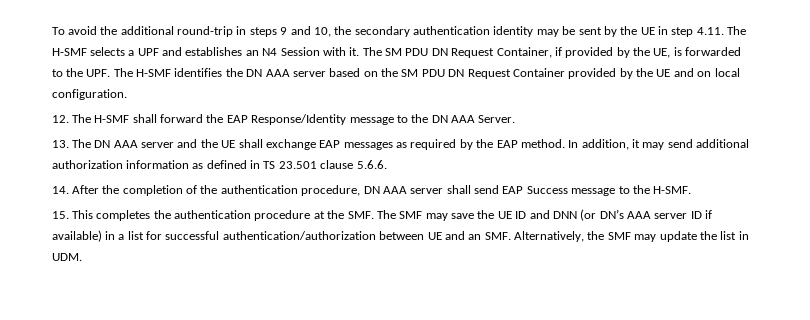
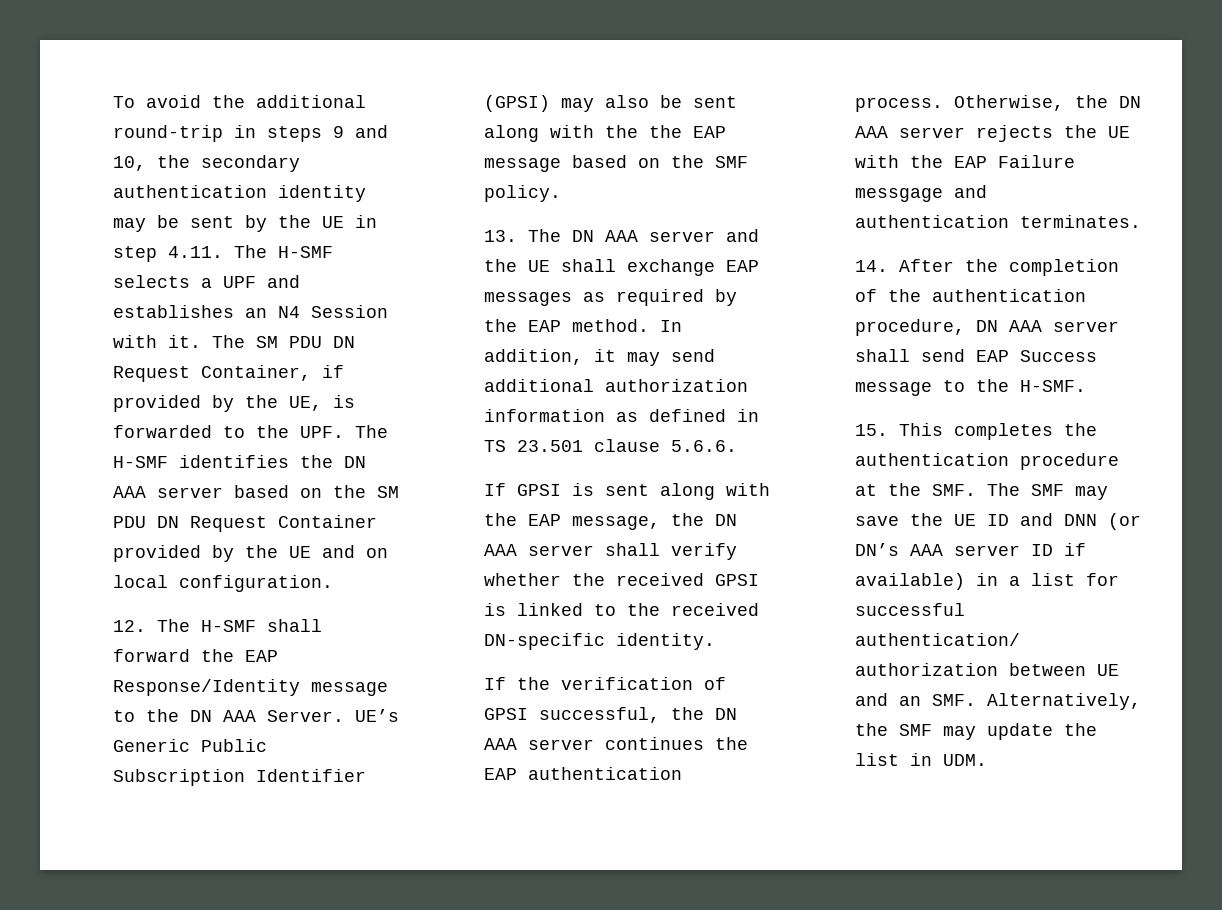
(516, 119) none -> [354,709,399,722] [112,739,267,752] [112,769,366,786] [483,95,737,112] [483,125,726,142] [483,155,748,172] [483,185,561,202] UE’s Generic Public Subscription Identifier (GPSI) may also be sent along with the the EAP message based on the SMF policy.
(387, 164) none -> [483,483,770,500] [483,513,737,530] [483,543,737,560] [483,573,759,586] [483,603,759,616] [483,633,715,650] [483,677,726,690] [483,707,737,723] [483,737,748,750] [483,767,682,780] [854,95,1141,112] [854,125,1130,142] [854,155,1075,168] [854,185,987,202] [854,215,1141,228] // If GPSI is sent along with the EAP message, the DN AAA server shall verify whether the received GPSI is linked to the received DN-specific identity. // If the verification of GPSI successful, the DN AAA server continues the EAP authentication process. Otherwise, the DN AAA server rejects the UE with the EAP Failure messgage and authentication terminates.

